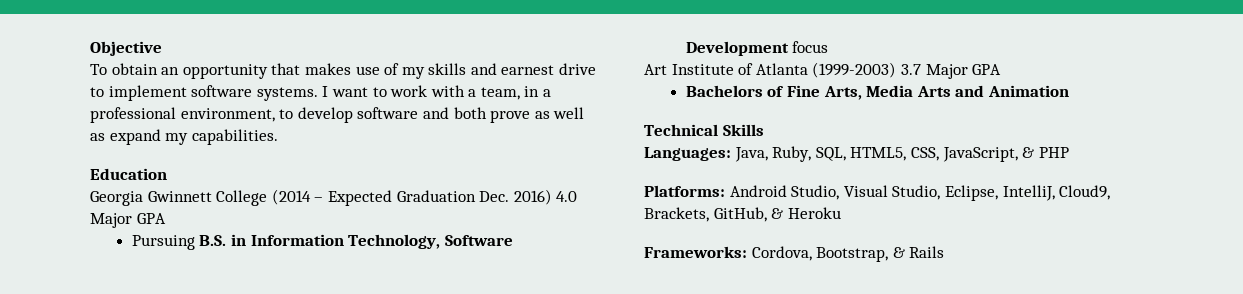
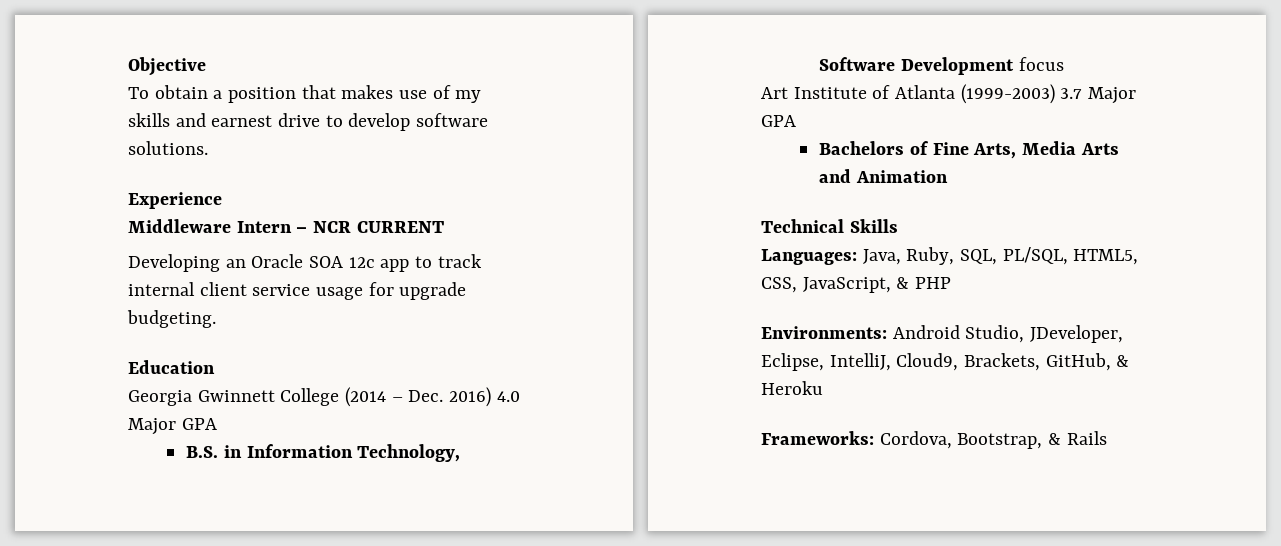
[161,64,268,79] an opportunity -> [213,87,297,103] a position
[108,85,552,101] [90,107,585,123] [90,129,278,145] implement software systems. I want to work with a team, in a professional environment, to develop software and both prove as well as expand my capabilities. -> [348,113,489,131] [128,141,208,155] [128,192,222,209] [128,219,444,233] [128,254,482,272] [128,282,467,300] [127,310,216,328] develop software solutions. // Experience // Middleware Intern – NCR CURRENT // Developing an Oracle SOA 12c app to track internal client service usage for upgrade budgeting.
[327,190,476,206] Expected Graduation -> (403, 399) none
[131,235,195,250] Pursuing -> (217, 424) none
(846, 154) none -> [1002,247,1068,265] PL/SQL,
[644,185,725,197] Platforms: -> [761,326,887,339] Environments:
[843,185,941,200] Visual Studio, -> [1030,325,1124,343] JDeveloper,

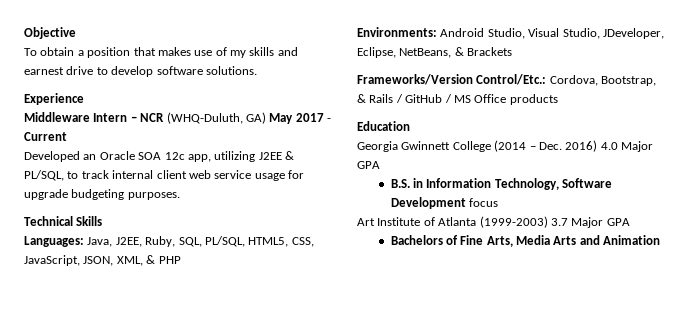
[356,221,444,233] [128,254,410,272] CURRENT // Developing an Oracle SOA 12c app -> [166,112,331,124] [24,132,67,141] [24,151,294,162] [24,170,64,181] (WHQ-Duluth, GA) May 2017 - Current // Developed an Oracle SOA 12c app, utilizing J2EE & PL/SQL,
(247, 289) none -> [188,170,211,179] web
[127,310,216,328] budgeting. -> [71,189,180,200] [24,216,103,226] [24,236,314,247] [24,255,181,266] [357,27,664,39] [357,47,513,58] [357,74,657,86] [357,94,558,105] budgeting purposes. // Technical Skills // Languages: Java, J2EE, Ruby, SQL, PL/SQL, HTML5, CSS, JavaScript, JSON, XML, & PHP // Environments: Android Studio, Visual Studio, JDeveloper, Eclipse, NetBeans, & Brackets // Frameworks/Version Control/Etc.: Cordova, Bootstrap, & Rails / GitHub / MS Office products
[761,219,898,233] [761,247,1139,265] [761,277,952,293] [761,325,1124,343] [761,353,1130,371] [761,381,823,395] [761,431,1107,449] // Technical Skills // Languages: Java, Ruby, SQL, PL/SQL, HTML5, CSS, JavaScript, & PHP // Environments: Android Studio, JDeveloper, Eclipse, IntelliJ, Cloud9, Brackets, GitHub, & Heroku // Frameworks: Cordova, Bootstrap, & Rails -> (661, 240) none

